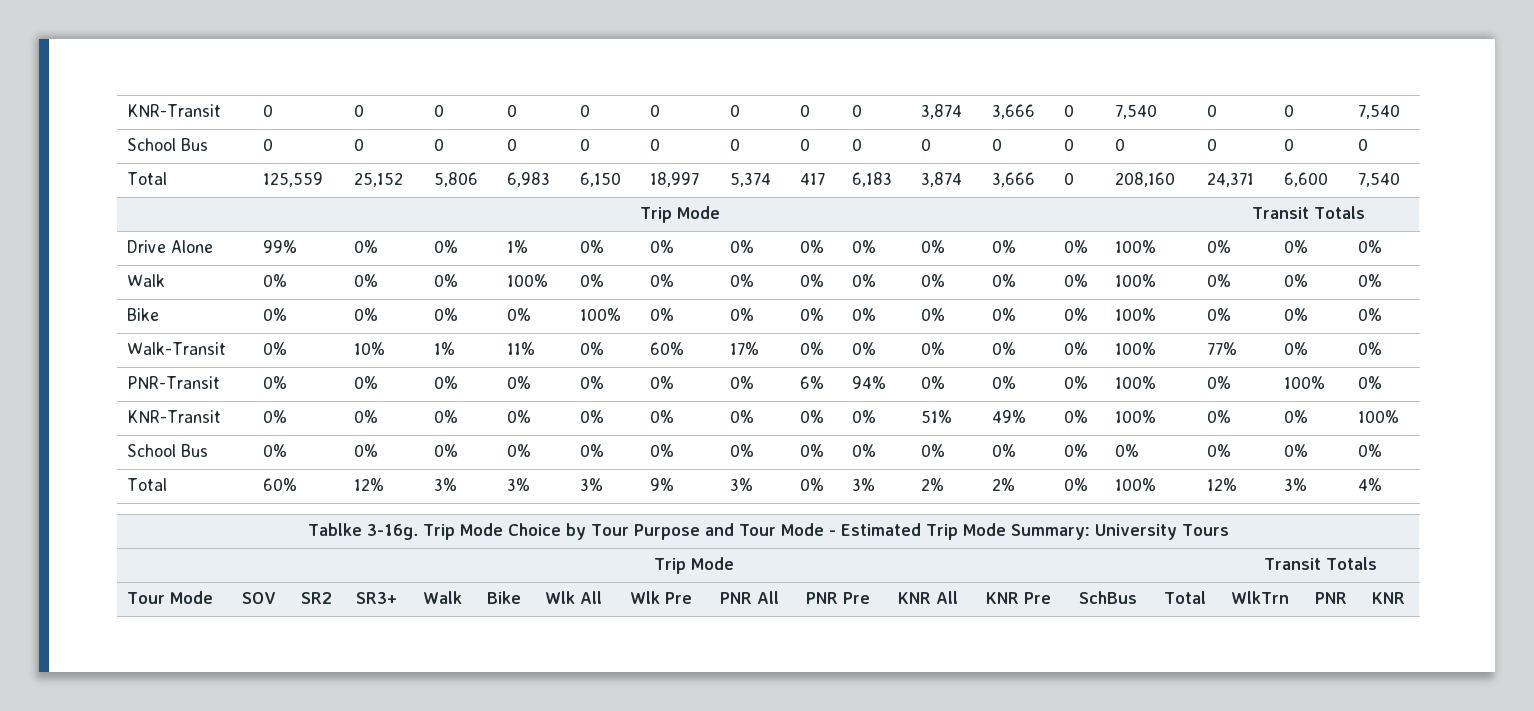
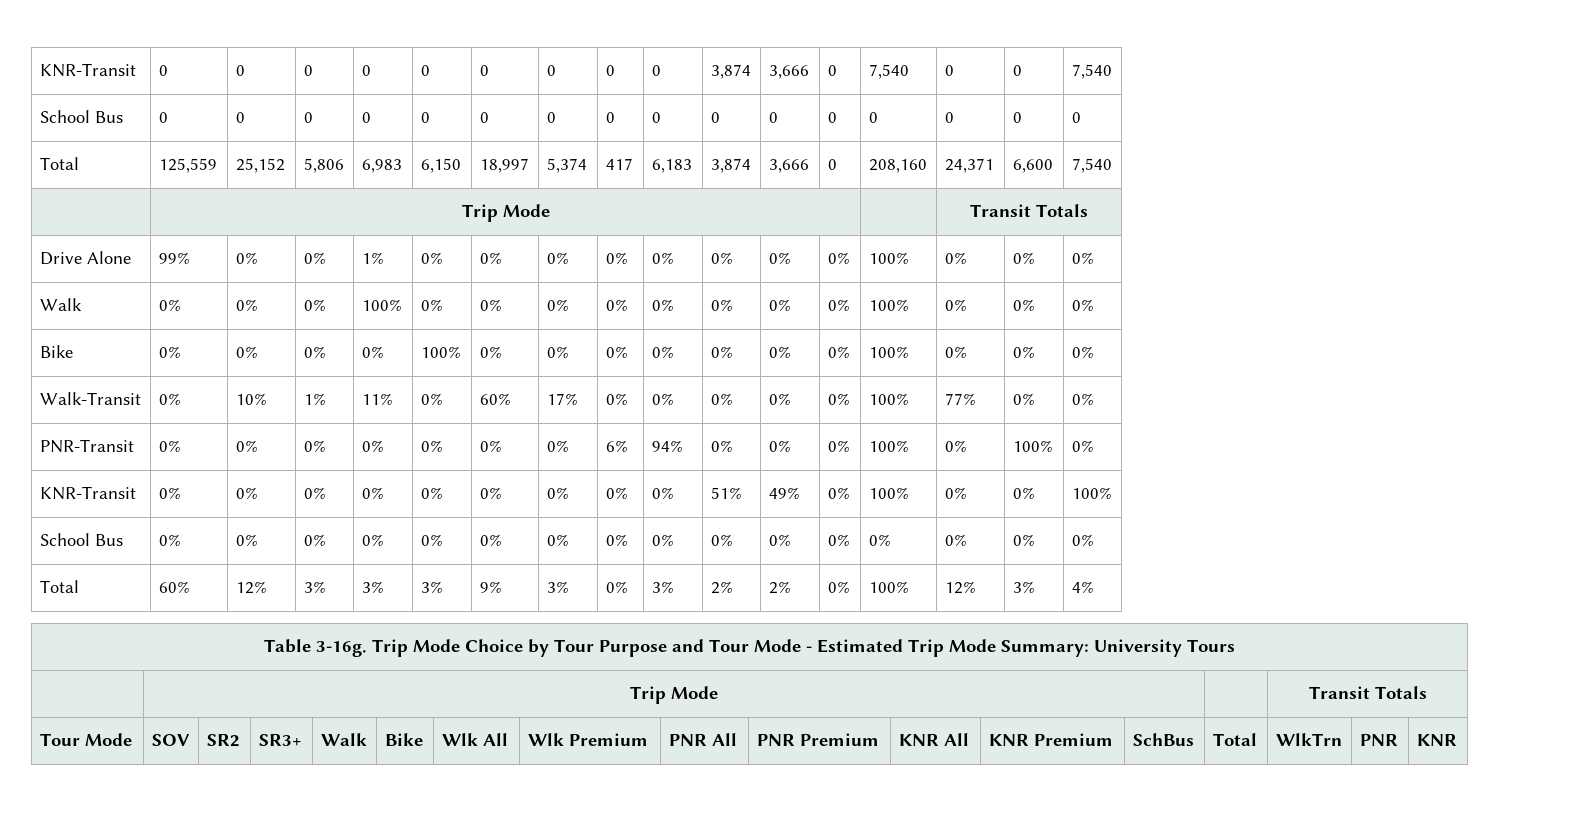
[307,523,362,536] Tablke -> [264,639,311,653] Table
[665,592,693,604] Pre -> [568,733,648,746] Premium
[843,592,871,604] Pre -> [799,733,879,746] Premium
[1024,592,1052,604] Pre -> [1033,733,1113,746] Premium

